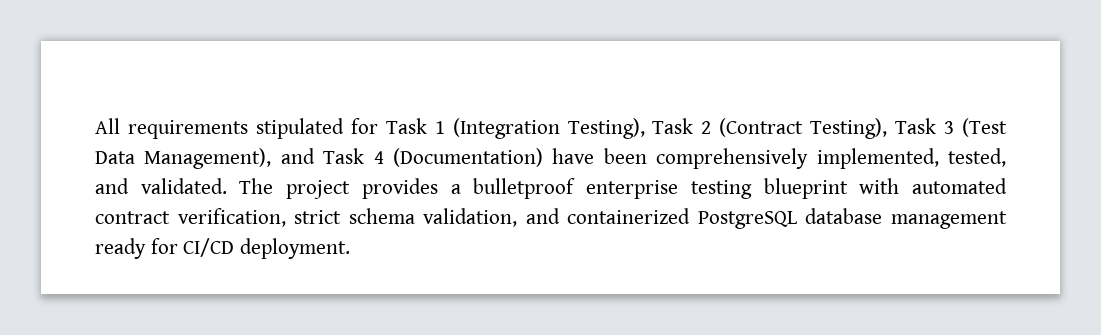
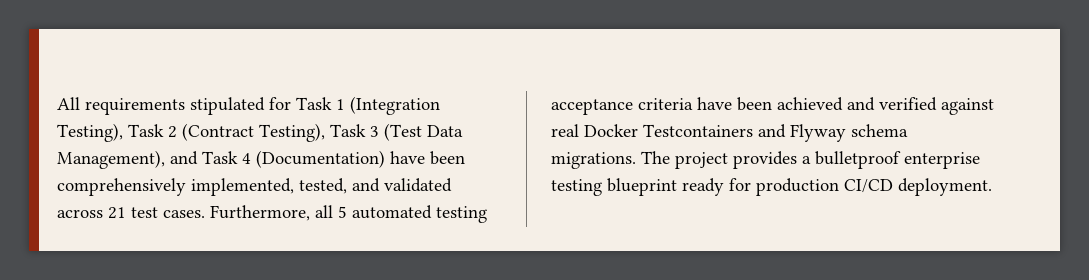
[140,178,227,194] validated. -> [384,178,452,192] [57,205,487,223] [551,97,994,115] [551,124,908,142] [551,152,636,169] validated across 21 test cases. Furthermore, all 5 automated testing acceptance criteria have been achieved and verified against real Docker Testcontainers and Flyway schema migrations.
[859,178,1008,194] [95,208,1007,229] with automated contract verification, strict schema validation, and containerized PostgreSQL database management -> (677, 187) none
(178, 246) none -> [756,178,839,196] production

